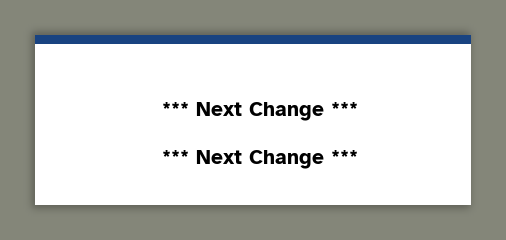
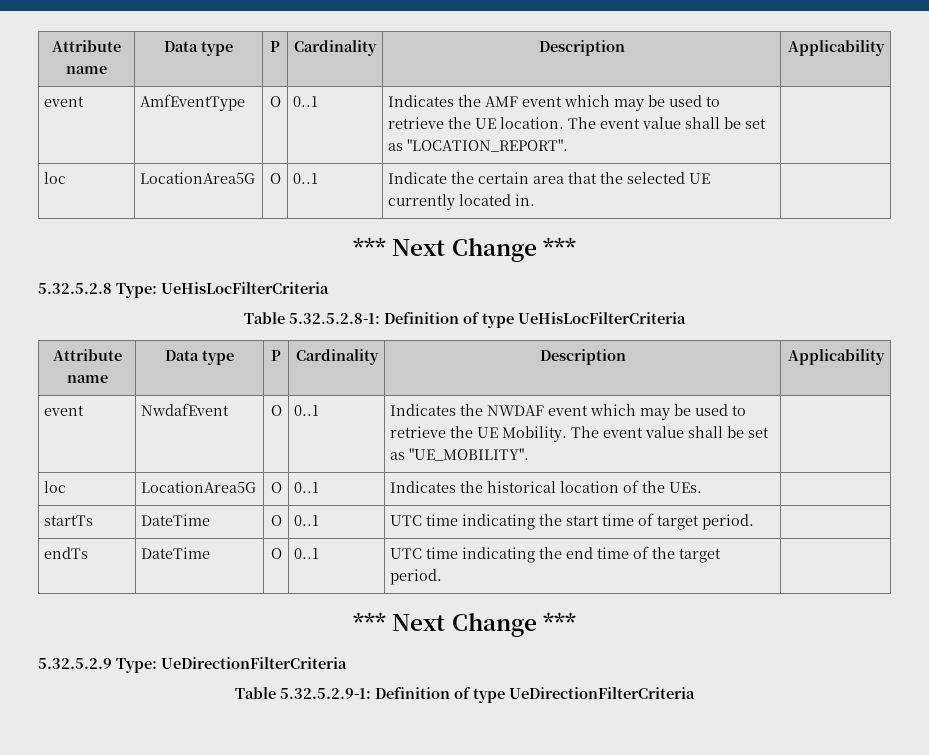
[161,102,358,121] [161,150,358,169] *** Next Change *** // *** Next Change *** -> [52,40,121,52] [66,66,107,74] [164,41,233,56] [270,41,280,52] [294,40,377,56] [538,40,625,56] [787,40,885,56] [44,96,85,107] [140,94,246,111] [269,96,281,107] [293,96,319,107] [388,95,721,111] [388,117,767,129] [388,139,569,152] [44,172,67,184] [140,172,256,184] [269,173,281,184] [293,173,319,184] [388,172,711,184] [388,194,536,210] [353,237,576,262] [38,282,329,298] [244,312,686,328] [52,349,122,361] [66,375,108,383] [165,350,234,365] [271,350,281,361] [295,349,379,365] [539,349,626,365] [787,349,885,365] [44,405,85,416] [141,403,230,416] [270,405,282,416] [294,405,320,416] [390,404,747,420] [390,426,770,442] [390,448,530,461] [44,481,67,493] [141,481,257,493] [270,482,282,493] [294,482,320,493] [390,480,703,493] [44,515,94,526] [141,514,211,526] [270,515,282,526] [294,515,320,526] [390,513,755,530] [44,547,89,559] [141,547,211,559] [270,548,282,559] [294,548,320,559] [390,546,722,563] [390,569,443,585] [353,612,576,637] [38,657,347,673] [235,687,695,703] Attribute name | Data type | P | Cardinality | Description | Applicability // event | AmfEventType | O | 0..1 | Indicates the AMF event which may be used to retrieve the UE location. The event value shall be set as "LOCATION_REPORT". | // loc | LocationArea5G | O | 0..1 | Indicate the certain area that the selected UE currently located in. | // *** Next Change *** // 5.32.5.2.8 Type: UeHisLocFilterCriteria // Table 5.32.5.2.8-1: Definition of type UeHisLocFilterCriteria // Attribute name | Data type | P | Cardinality | Description | Applicability // event | NwdafEvent | O | 0..1 | Indicates the NWDAF event which may be used to retrieve the UE Mobility. The event value shall be set as "UE_MOBILITY". | // loc | LocationArea5G | O | 0..1 | Indicates the historical location of the UEs. | // startTs | DateTime | O | 0..1 | UTC time indicating the start time of target period. | // endTs | DateTime | O | 0..1 | UTC time indicating the end time of the target period. | // *** Next Change *** // 5.32.5.2.9 Type: UeDirectionFilterCriteria // Table 5.32.5.2.9-1: Definition of type UeDirectionFilterCriteria

